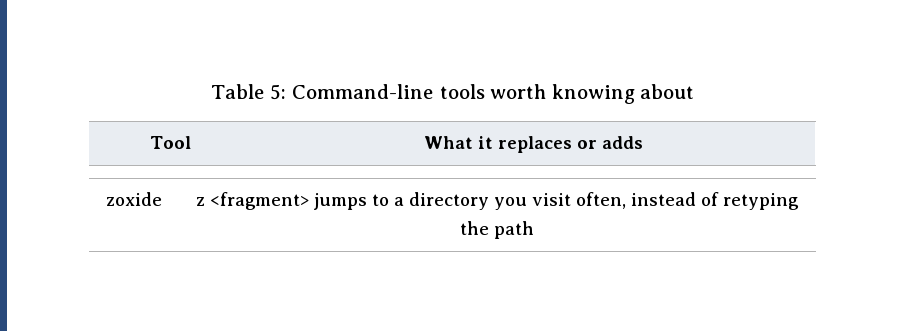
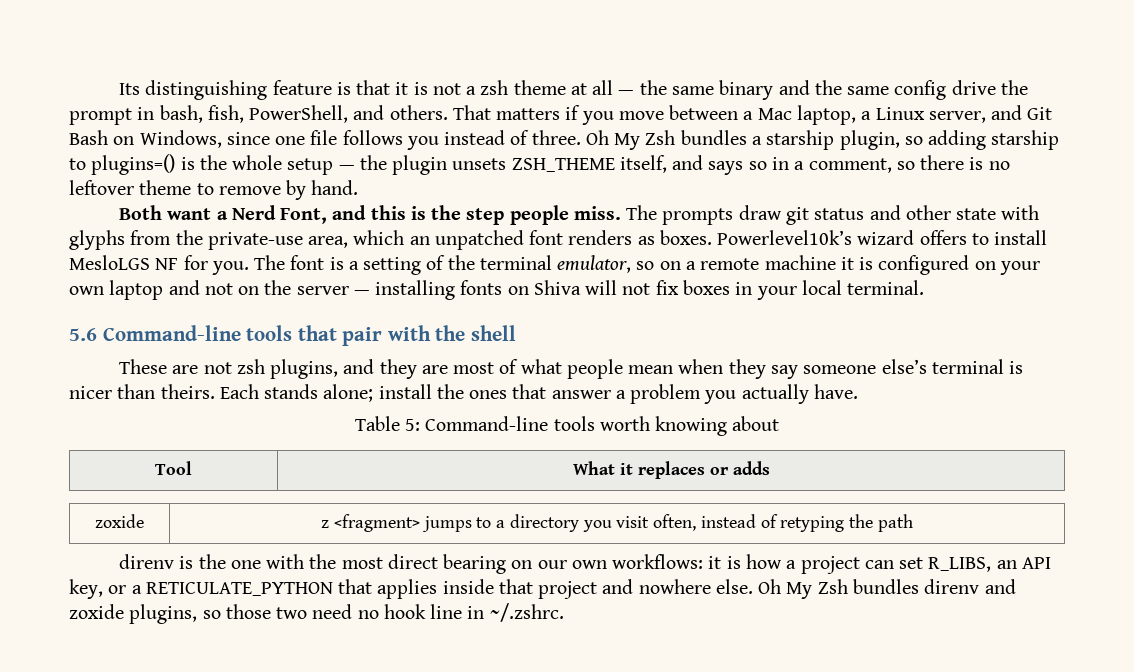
(210, 91) none -> [119,80,1028,100] [69,105,1053,125] [69,130,1060,150] [69,154,1010,175] [69,180,359,200] [119,205,1040,225] [69,230,1048,250] [69,255,1040,275] [69,280,925,300] [69,325,516,346] [119,359,1024,379] [69,384,858,404] Its distinguishing feature is that it is not a zsh theme at all — the same binary and the same config drive the prompt in bash, fish, PowerShell, and others. That matters if you move between a Mac laptop, a Linux server, and Git Bash on Windows, since one file follows you instead of three. Oh My Zsh bundles a starship plugin, so adding starship to plugins=() is the whole setup — the plugin unsets ZSH_THEME itself, and says so in a comment, so there is no leftover theme to remove by hand. // Both want a Nerd Font, and this is the step people miss. The prompts draw git status and other state with glyphs from the private-use area, which an unpatched font renders as boxes. Powerlevel10k’s wizard offers to install MesloLGS NF for you. The font is a setting of the terminal emulator, so on a remote machine it is configured on your own laptop and not on the server — installing fonts on Shiva will not fix boxes in your local terminal. // 5.6 Command-line tools that pair with the shell // These are not zsh plugins, and they are most of what people mean when they say someone else’s terminal is nicer than theirs. Each stands alone; install the ones that answer a problem you actually have. //
(534, 230) none -> [119,554,1051,574] [69,579,1016,599] [69,603,564,624] // direnv is the one with the most direct bearing on our own workflows: it is how a project can set R_LIBS, an API key, or a RETICULATE_PYTHON that applies inside that project and nowhere else. Oh My Zsh bundles direnv and zoxide plugins, so those two need no hook line in ~/.zshrc.

